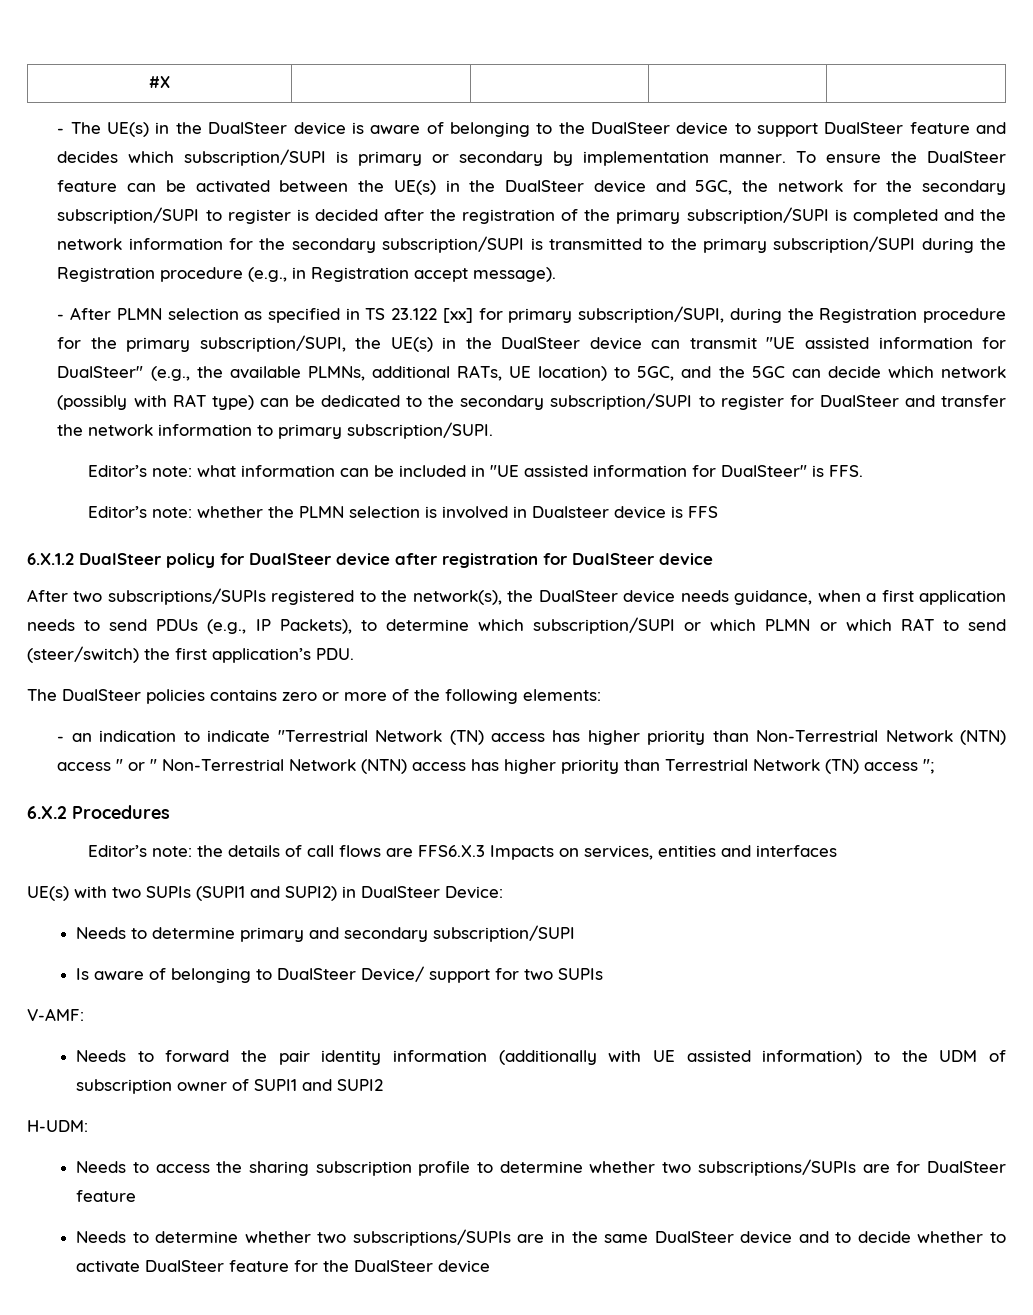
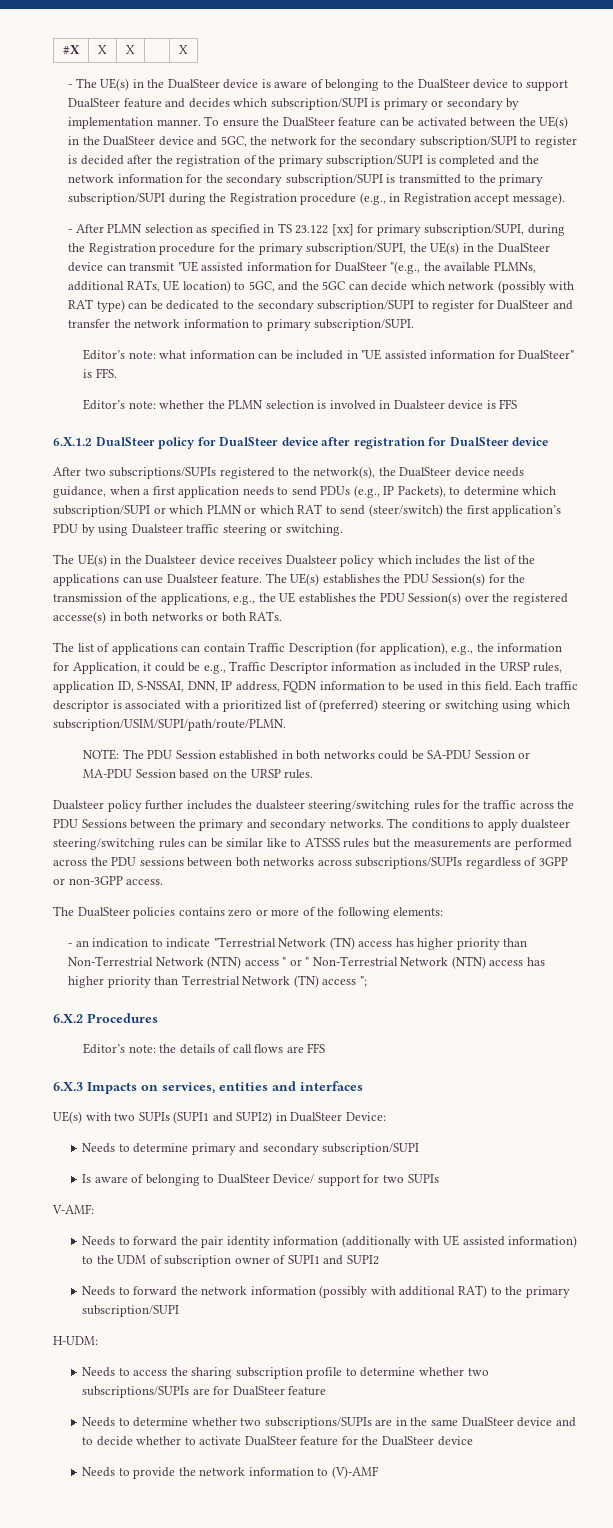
(170, 82) | | | -> [98,45,107,54] [126,45,135,54] [179,45,188,54] X | X | | X
[57,366,190,381] DualSteer" (e.g., -> [334,261,421,274] DualSteer "(e.g.,
[316,648,354,660] PDU. -> [53,524,343,536] [53,554,536,567] [53,573,526,586] [53,592,568,605] [53,611,283,624] [53,642,563,655] [53,661,563,674] [53,680,578,693] [53,699,570,712] [53,719,286,731] [83,749,531,760] [83,769,314,779] [53,800,575,812] [53,818,571,831] [53,837,572,850] [53,857,568,869] [53,876,164,885] PDU by using Dualsteer traffic steering or switching. // The UE(s) in the Dualsteer device receives Dualsteer policy which includes the list of the applications can use Dualsteer feature. The UE(s) establishes the PDU Session(s) for the transmission of the applications, e.g., the UE establishes the PDU Session(s) over the registered accesse(s) in both networks or both RATs. // The list of applications can contain Traffic Description (for application), e.g., the information for Application, it could be e.g., Traffic Descriptor information as included in the URSP rules, application ID, S-NSSAI, DNN, IP address, FQDN information to be used in this field. Each traffic descriptor is associated with a prioritized list of (preferred) steering or switching using which subscription/USIM/SUPI/path/route/PLMN. // NOTE: The PDU Session established in both networks could be SA-PDU Session or MA-PDU Session based on the URSP rules. // Dualsteer policy further includes the dualsteer steering/switching rules for the traffic across the PDU Sessions between the primary and secondary networks. The conditions to apply dualsteer steering/switching rules can be similar like to ATSSS rules but the measurements are performed across the PDU sessions between both networks across subscriptions/SUPIs regardless of 3GPP or non-3GPP access.
[417,845,485,857] FFS6.X.3 -> [307,1043,326,1053] [53,1082,83,1091] FFS // 6.X.3
(384, 1085) none -> [82,1285,570,1298] [82,1305,180,1317] // Needs to forward the network information (possibly with additional RAT) to the primary subscription/SUPI
(491, 1266) none -> [82,1466,379,1479] // Needs to provide the network information to (V)-AMF

